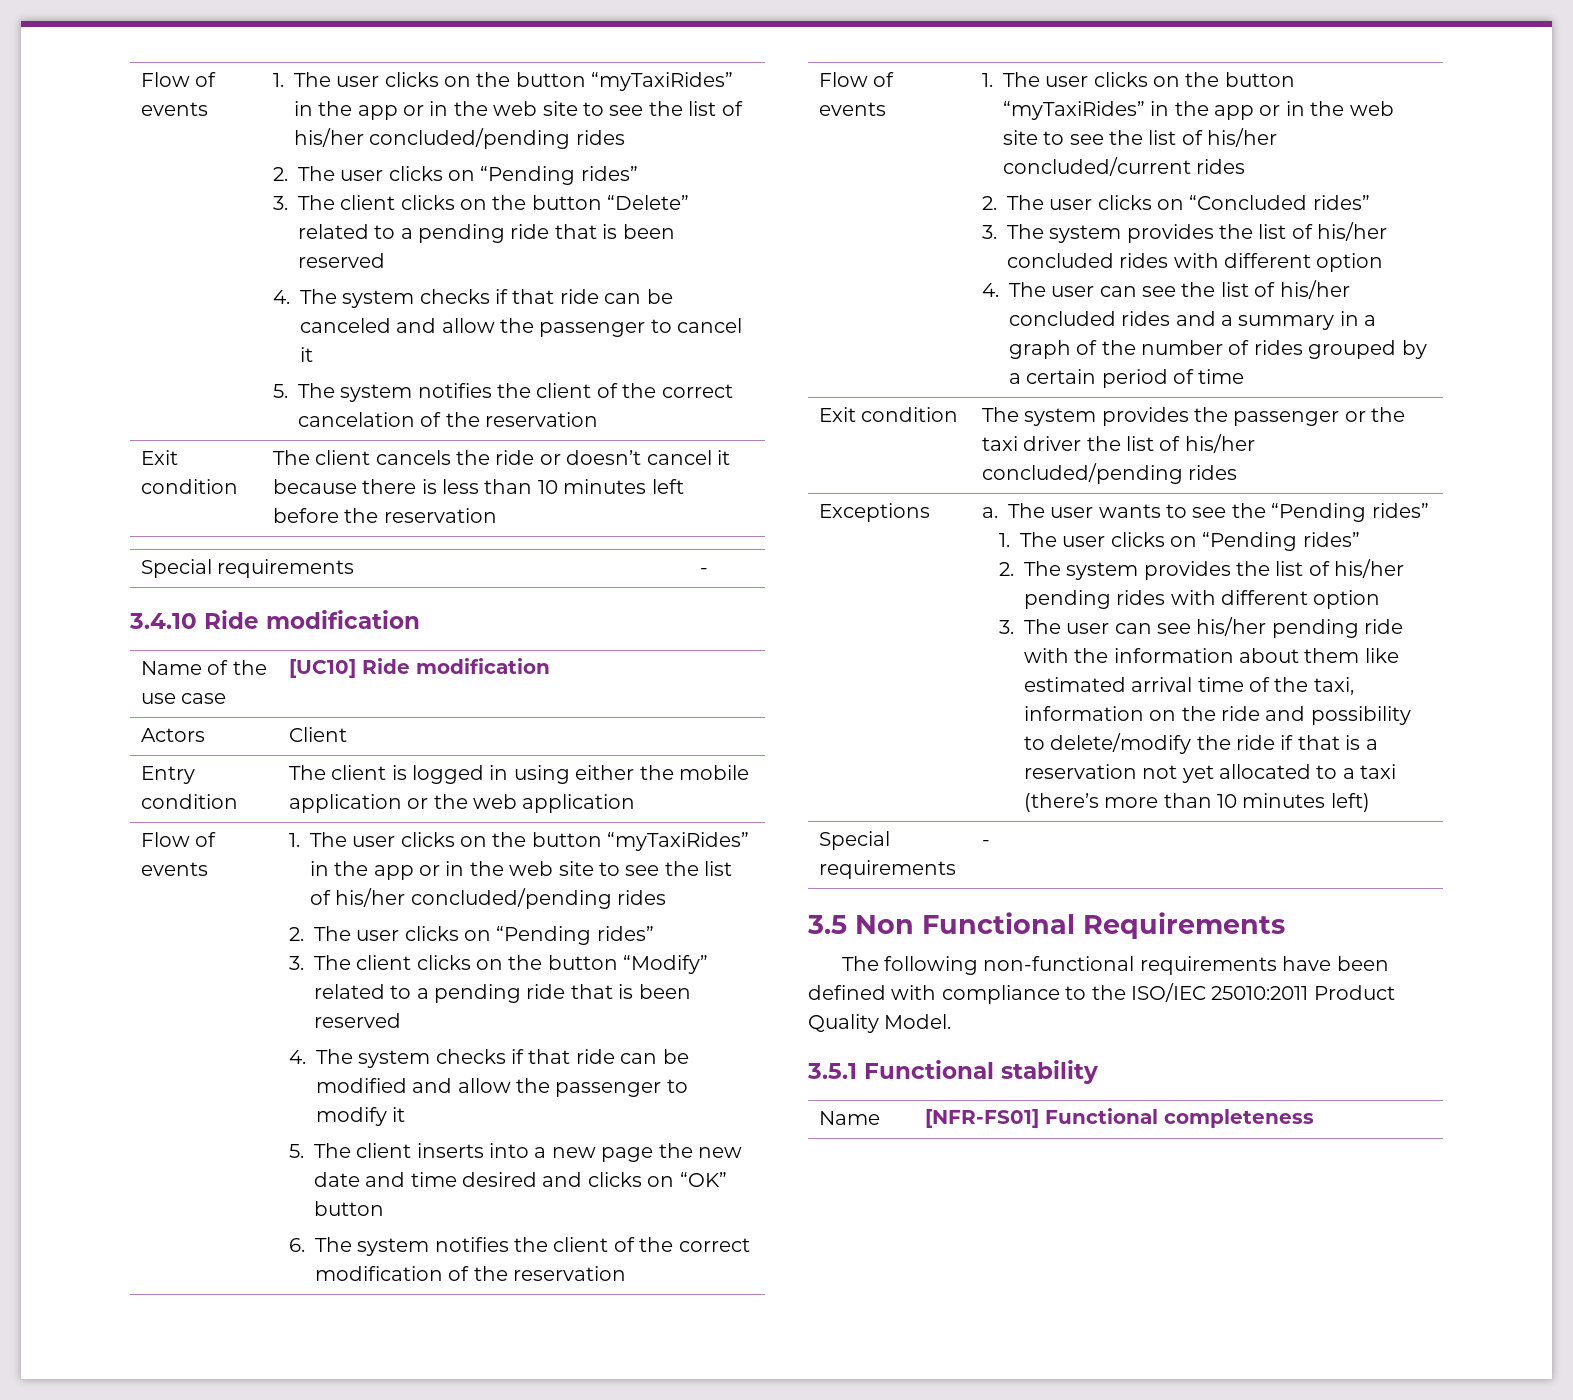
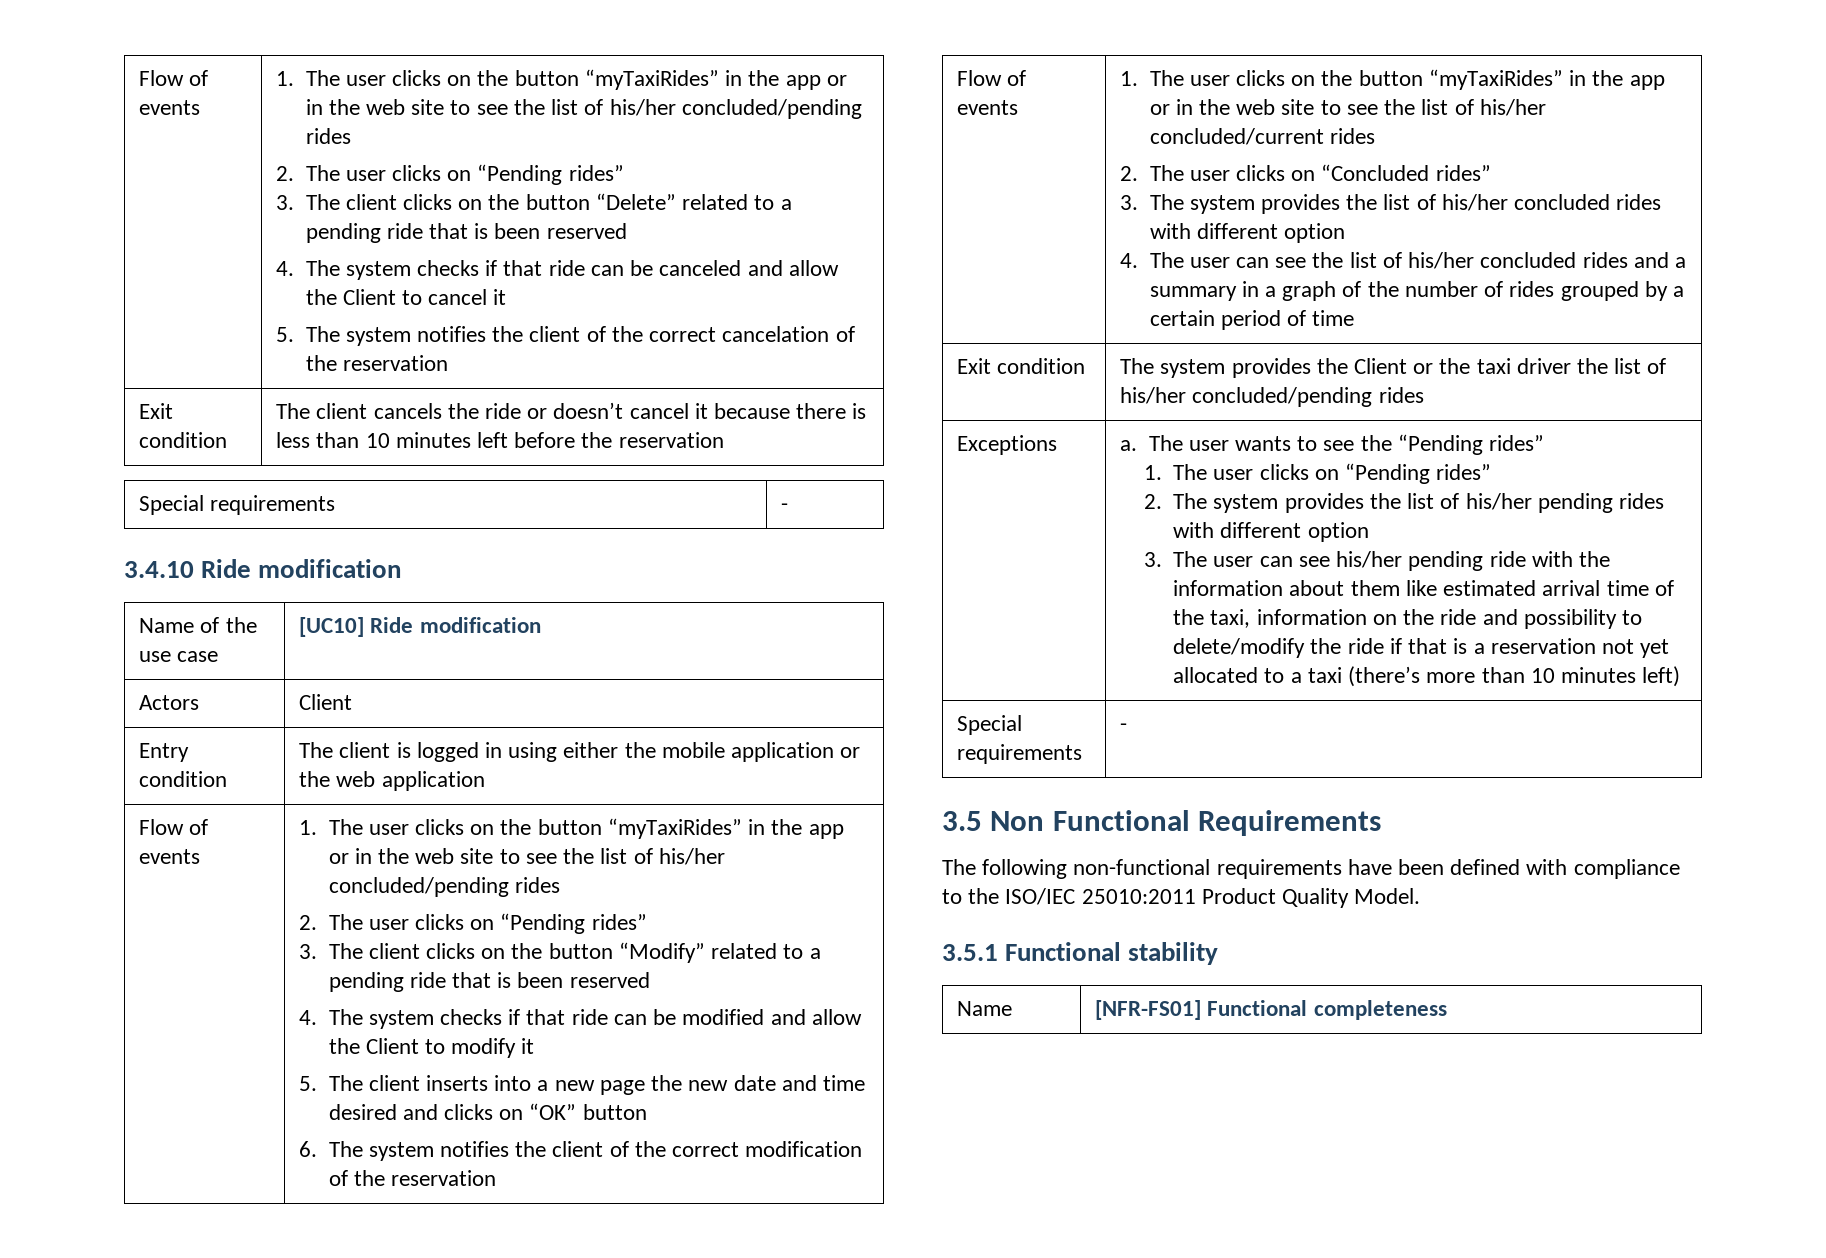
[539,322,646,337] passenger -> [342,289,396,305] Client
[555,1082,662,1097] passenger -> [365,1038,419,1054] Client
[1233,411,1340,426] passenger -> [1353,358,1407,374] Client

